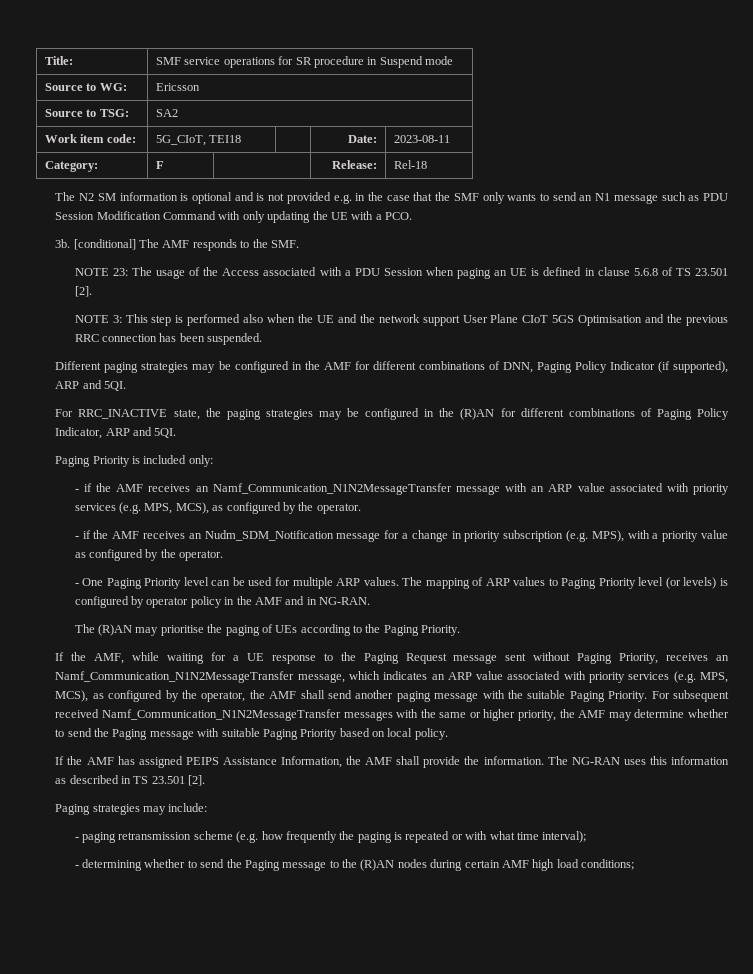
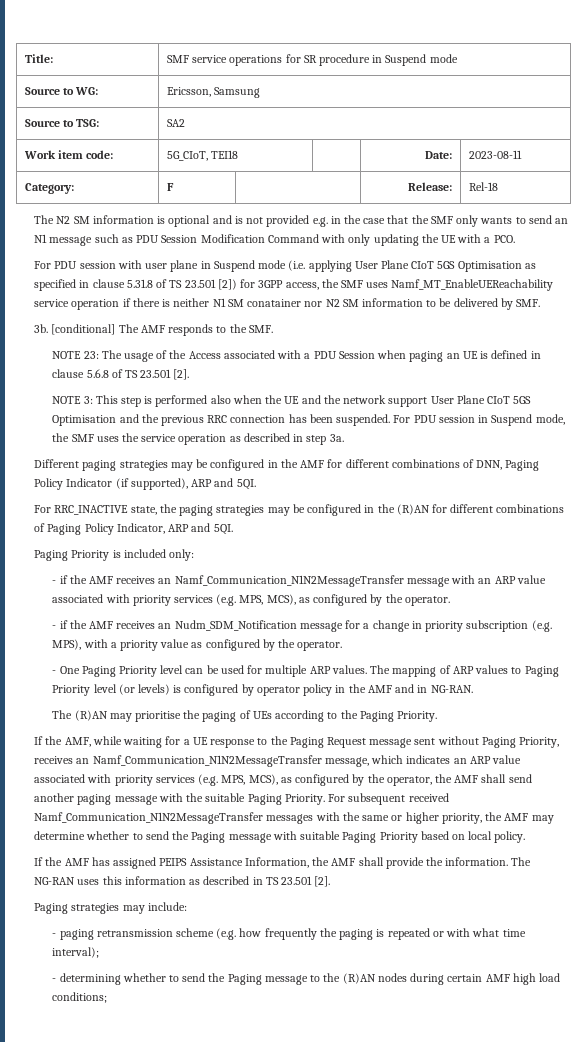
[156,83,201,91] Ericsson -> [166,87,261,98] Ericsson, Samsung
(413, 216) none -> [34,260,536,272] [34,279,554,291] [34,298,541,310] // For PDU session with user plane in Suspend mode (i.e. applying User Plane CIoT 5GS Optimisation as specified in clause 5.31.8 of TS 23.501 [2]) for 3GPP access, the SMF uses Namf_MT_EnableUEReachability service operation if there is neither N1 SM conatainer nor N2 SM information to be delivered by SMF.
(263, 339) none -> [393,414,565,426] [52,433,344,445] For PDU session in Suspend mode, the SMF uses the service operation as described in step 3a.

